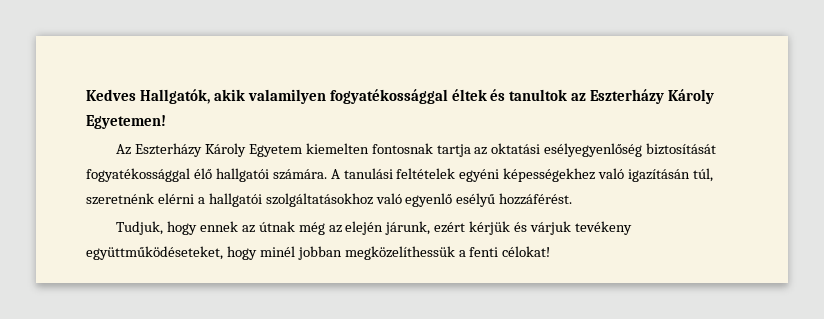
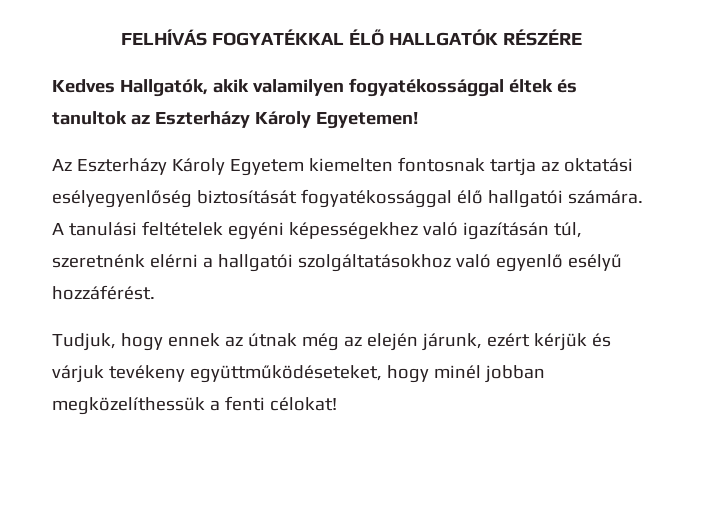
(86, 95) none -> [121,29,582,46] FELHÍVÁS FOGYATÉKKAL ÉLŐ HALLGATÓK RÉSZÉRE //

